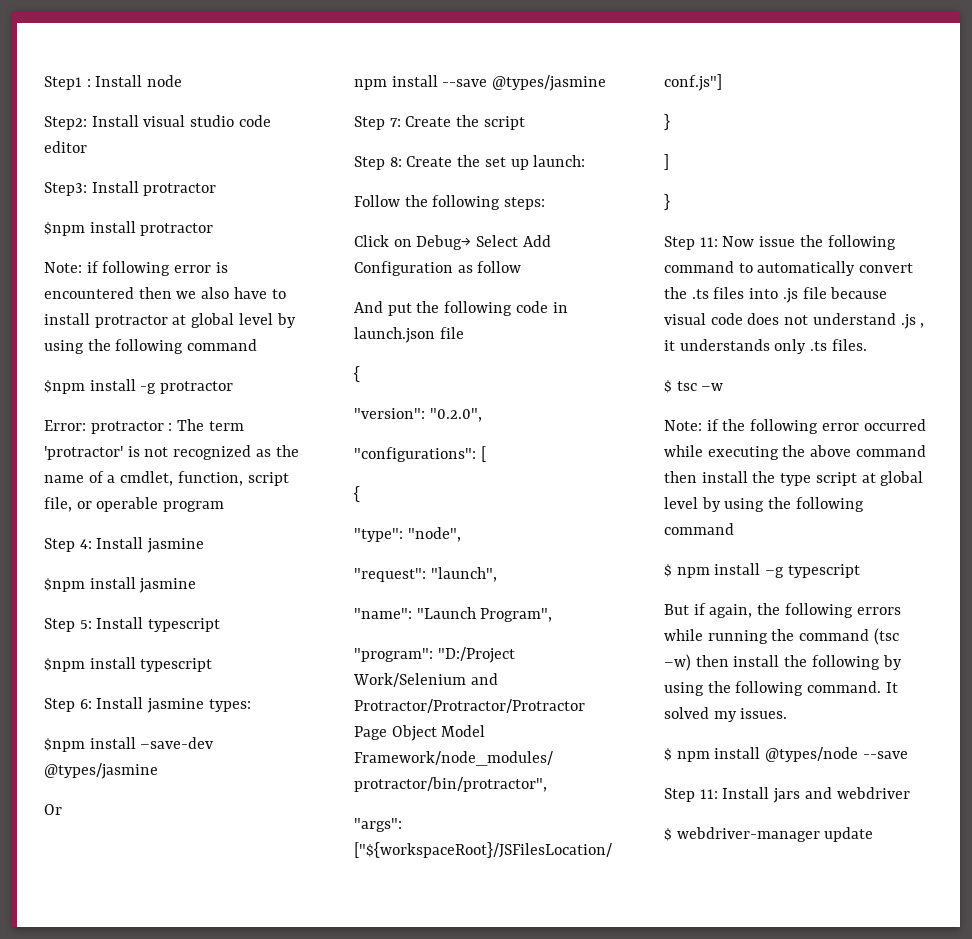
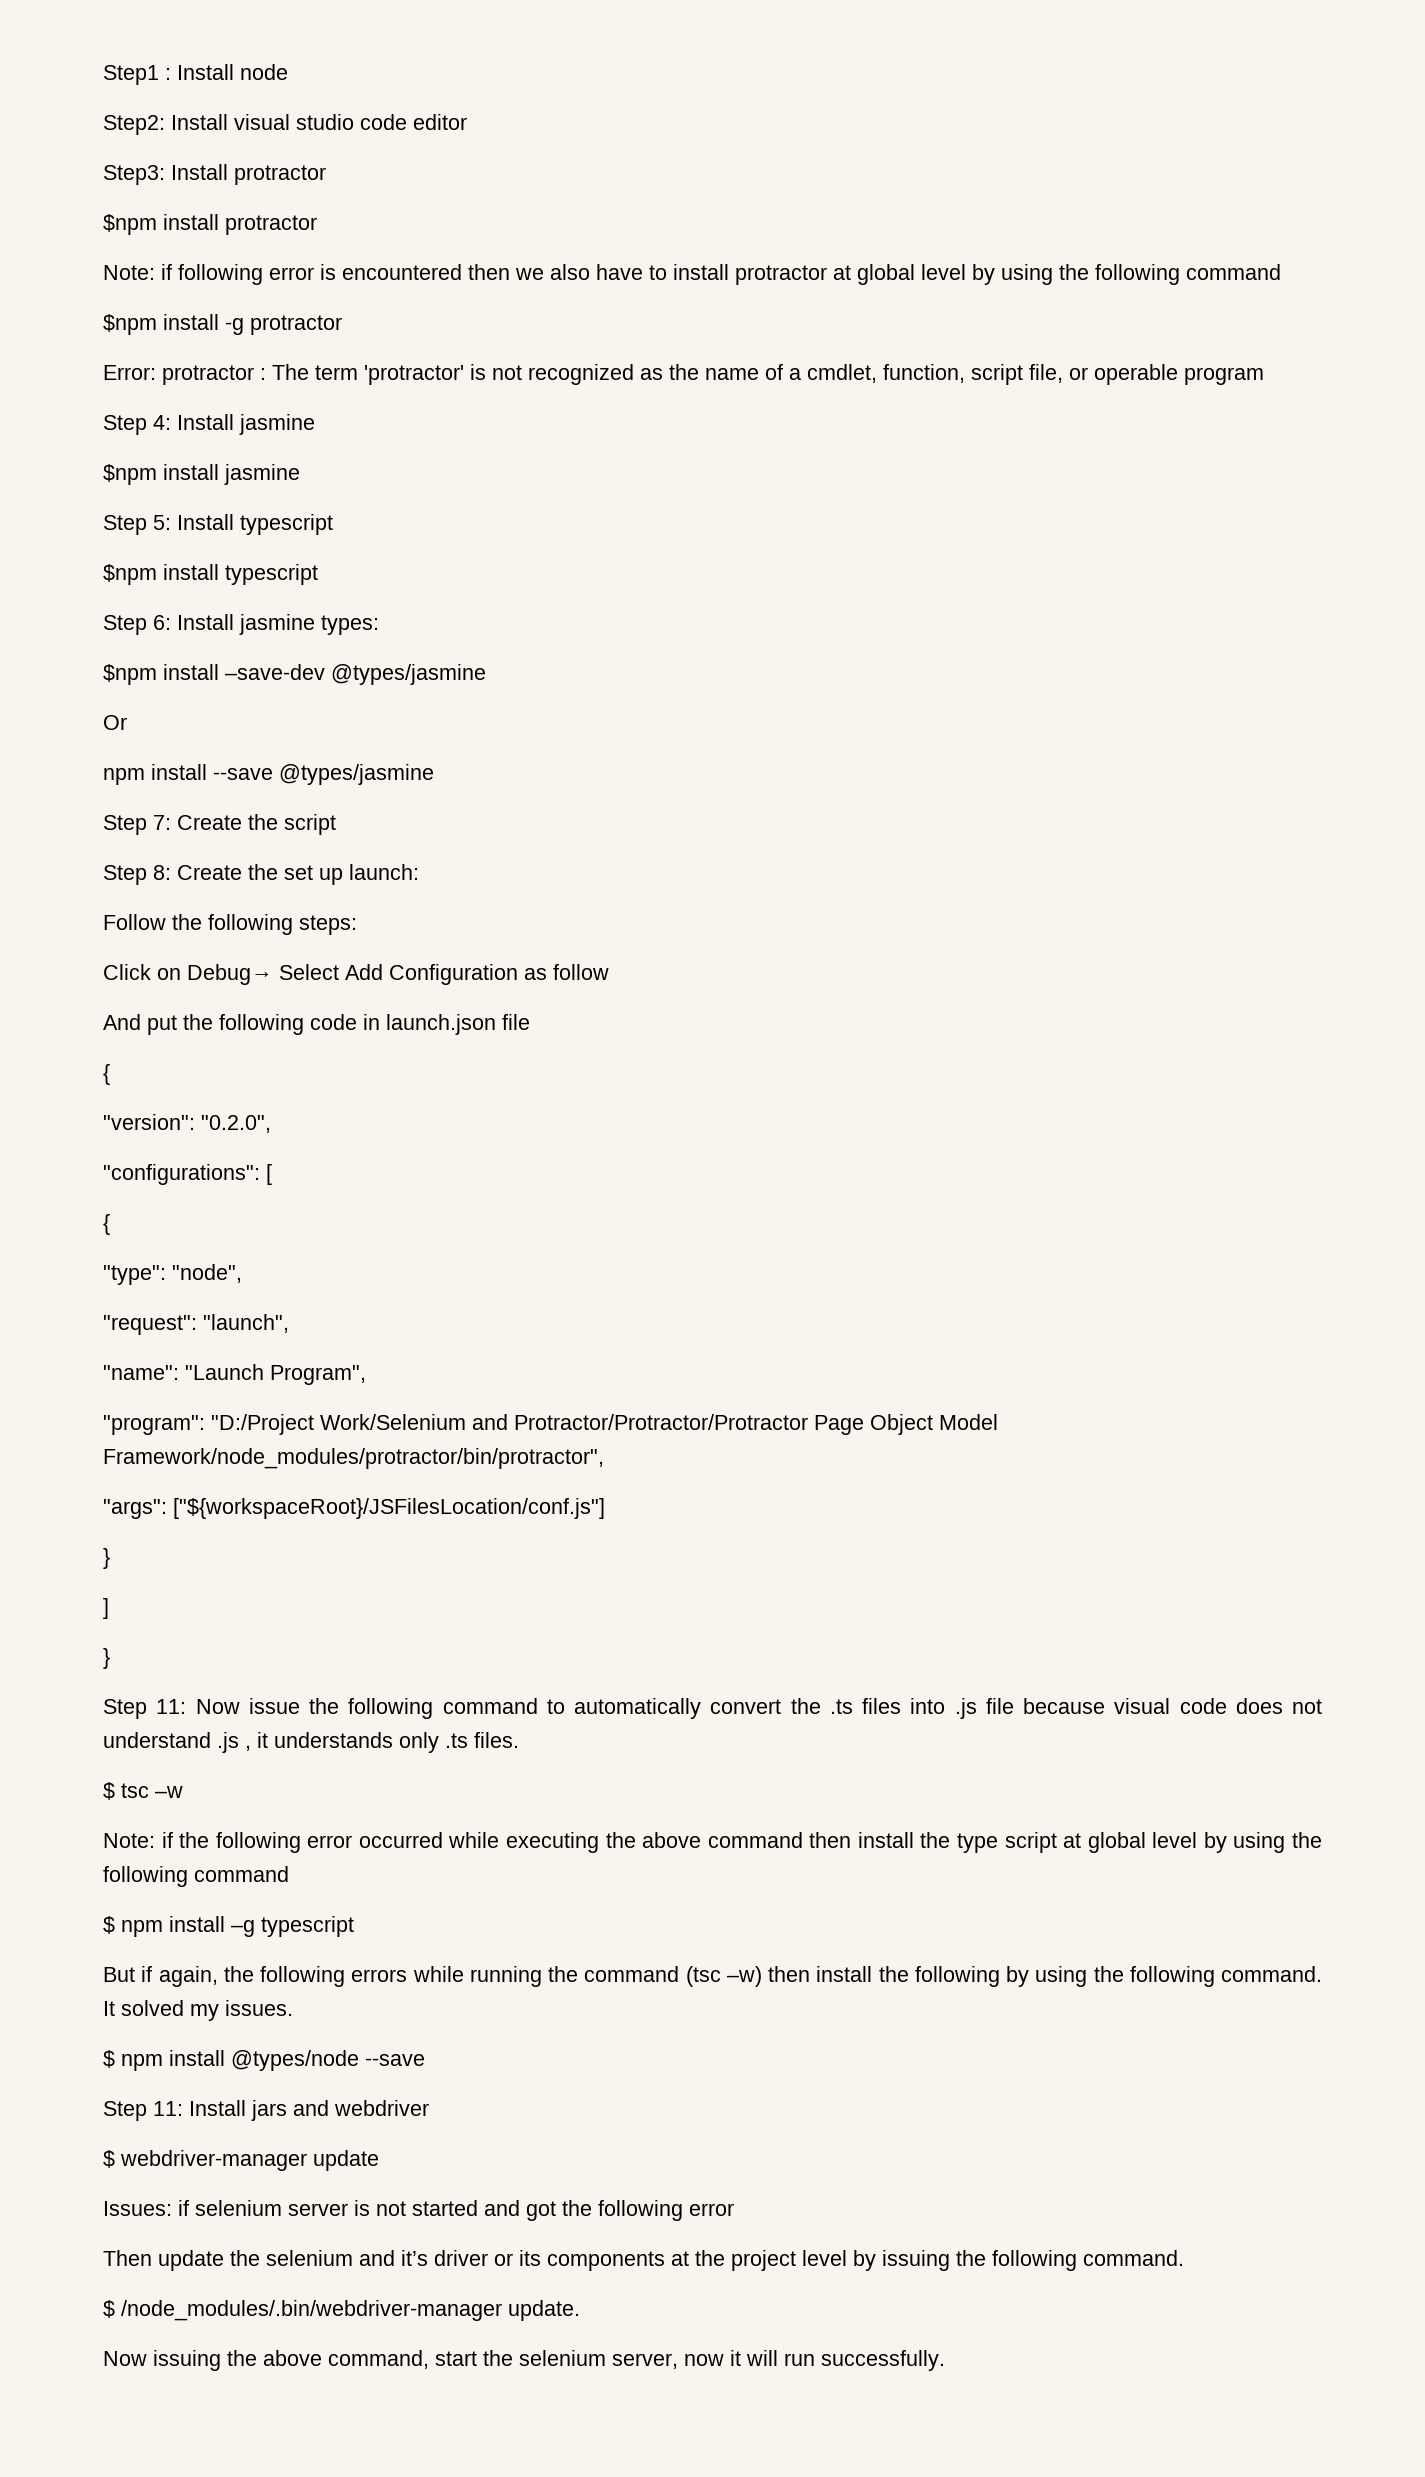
(874, 834) none -> [103,2200,734,2221] [103,2250,1184,2271] [103,2300,580,2321] [103,2350,945,2371] // Issues: if selenium server is not started and got the following error // Then update the selenium and it’s driver or its components at the project level by issuing the following command. // $ /node_modules/.bin/webdriver-manager update. // Now issuing the above command, start the selenium server, now it will run successfully.

